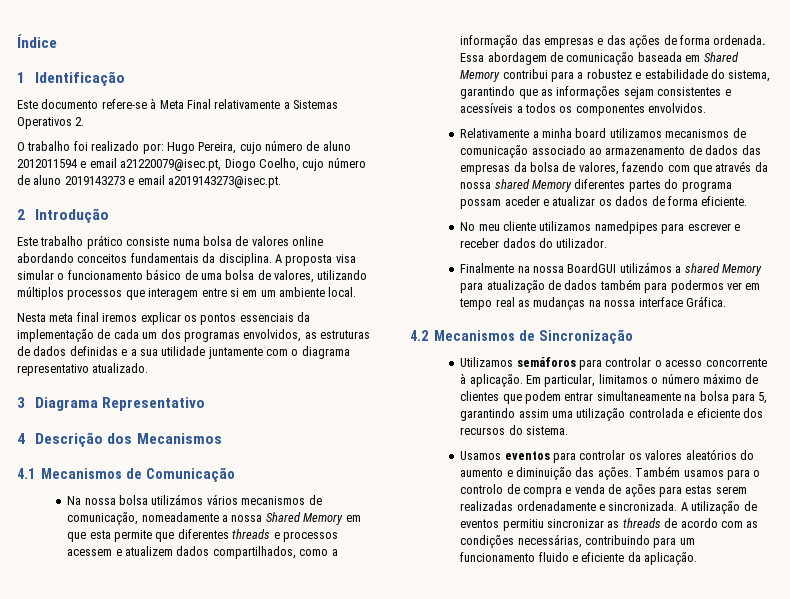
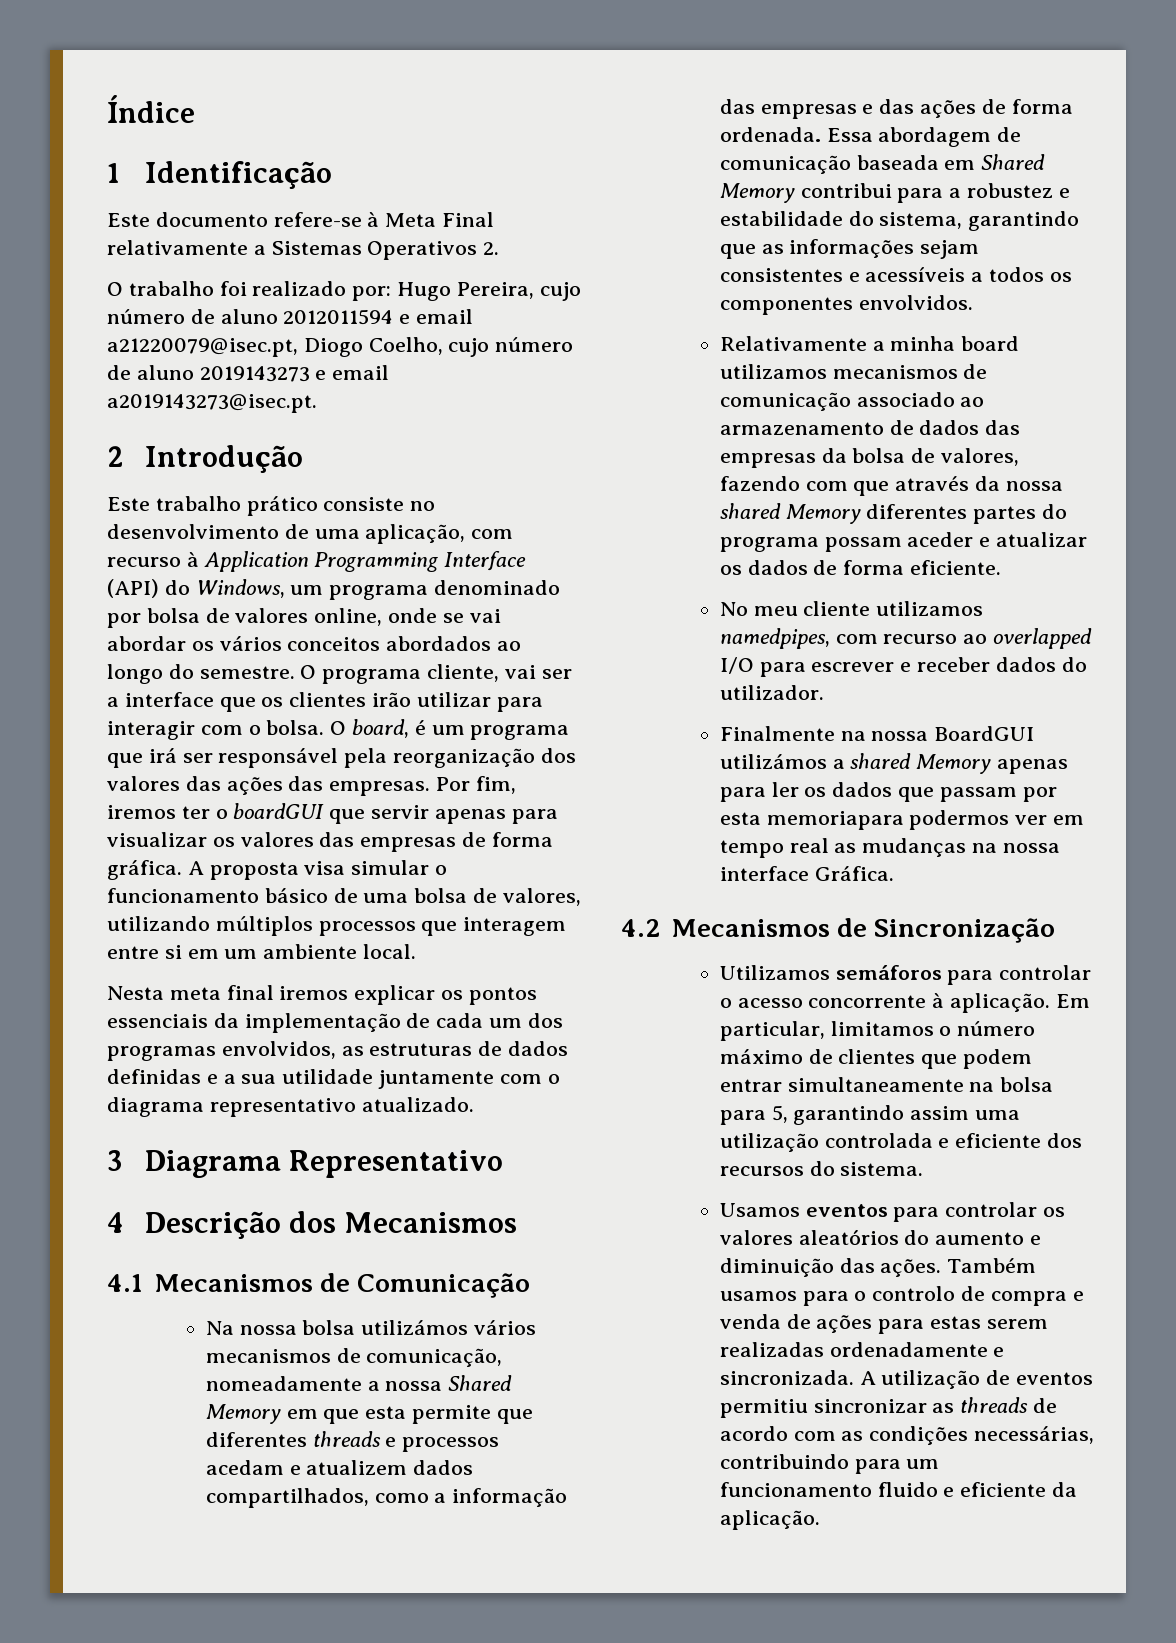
[172,236,323,246] [17,253,272,266] numa bolsa de valores online abordando conceitos fundamentais da disciplina. -> [410,501,436,511] [107,524,514,544] [107,551,527,572] [107,579,561,600] [107,608,501,628] [107,636,522,651] [107,664,572,684] [107,692,543,712] [107,719,570,740] [107,748,576,768] [107,776,516,796] [107,803,558,824] [107,832,553,852] [107,860,182,880] no desenvolvimento de uma aplicação, com recurso à Application Programming Interface (API) do Windows, um programa denominado por bolsa de valores online, onde se vai abordar os vários conceitos abordados ao longo do semestre. O programa cliente, vai ser a interface que os clientes irão utilizar para interagir com o bolsa. O board, é um programa que irá ser responsável pela reorganização dos valores das ações das empresas. Por fim, iremos ter o boardGUI que servir apenas para visualizar os valores das empresas de forma gráfica.
[67,549,113,556] acessem -> [205,1460,284,1475] acedam
[594,221,658,234] namedpipes -> [719,628,1093,649] [719,657,754,674] namedpipes, com recurso ao overlapped I/O
[460,279,668,293] para atualização de dados também para -> [997,759,1069,774] [719,782,1057,802] [719,811,904,830] apenas para ler os dados que passam por esta memoriapara

